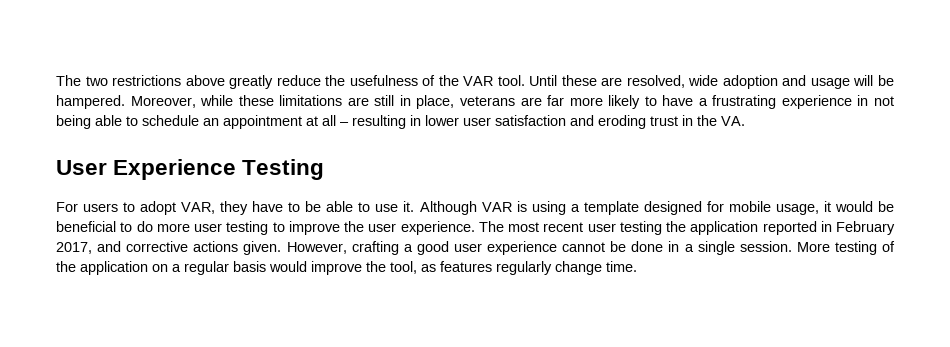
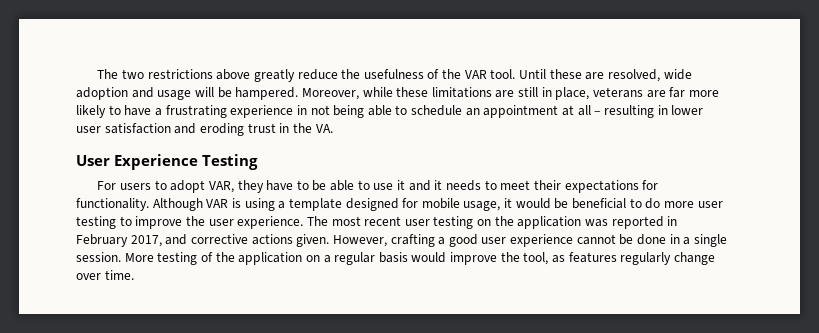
[403,201,415,212] it. -> [397,180,659,193] [76,198,149,211] it and it needs to meet their expectations for functionality.
[666,221,759,235] the application -> [477,216,609,229] on the application was
(602, 268) none -> [76,273,101,280] over

